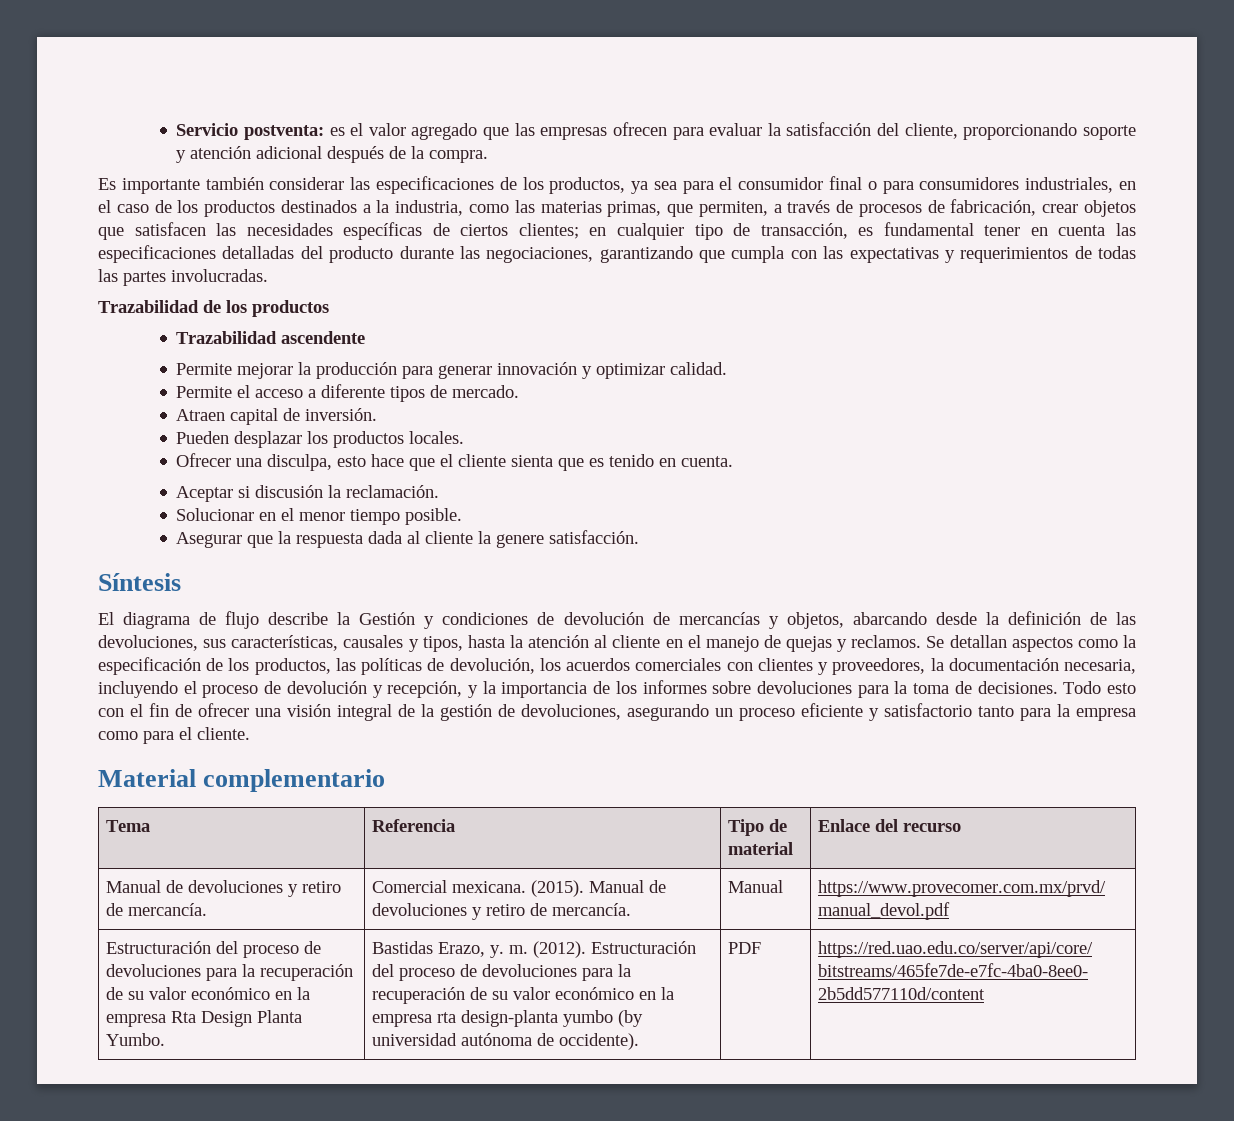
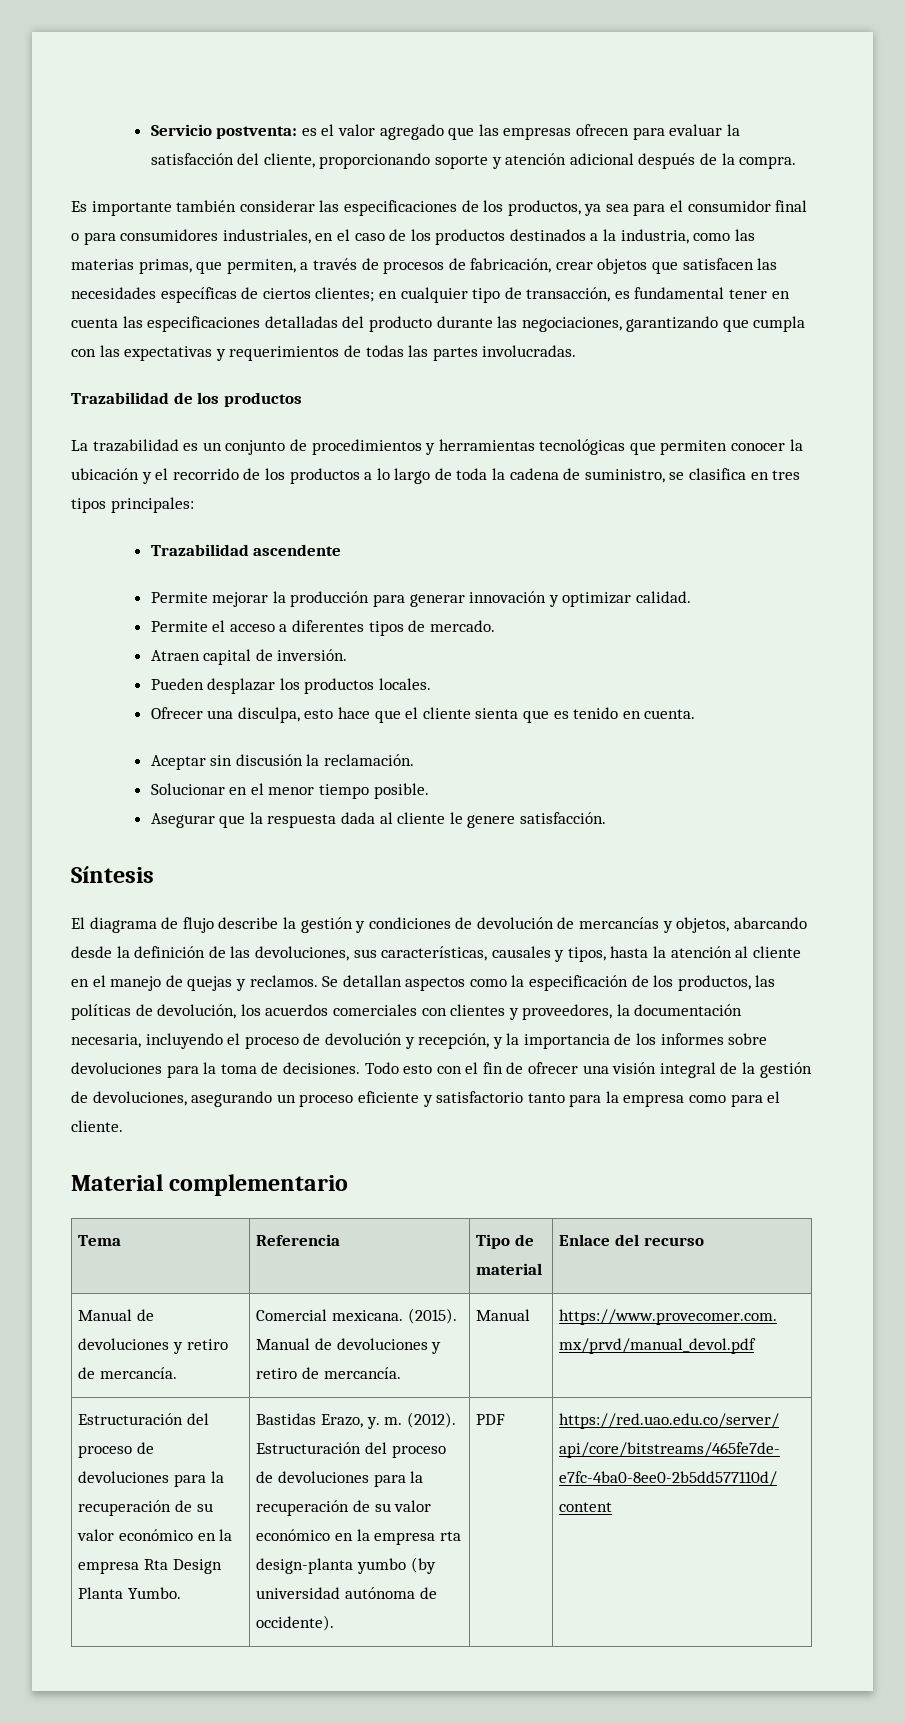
(329, 308) none -> [71,439,803,455] [71,468,801,484] [71,497,194,513] // La trazabilidad es un conjunto de procedimientos y herramientas tecnológicas que permiten conocer la ubicación y el recorrido de los productos a lo largo de toda la cadena de suministro, se clasifica en tres tipos principales:
[321,384,386,398] diferente -> [292,620,365,632] diferentes
[238,486,251,498] si -> [210,755,233,766] sin
[478,531,492,544] la -> [449,812,463,824] le
[359,612,416,625] Gestión -> [300,917,353,933] gestión

